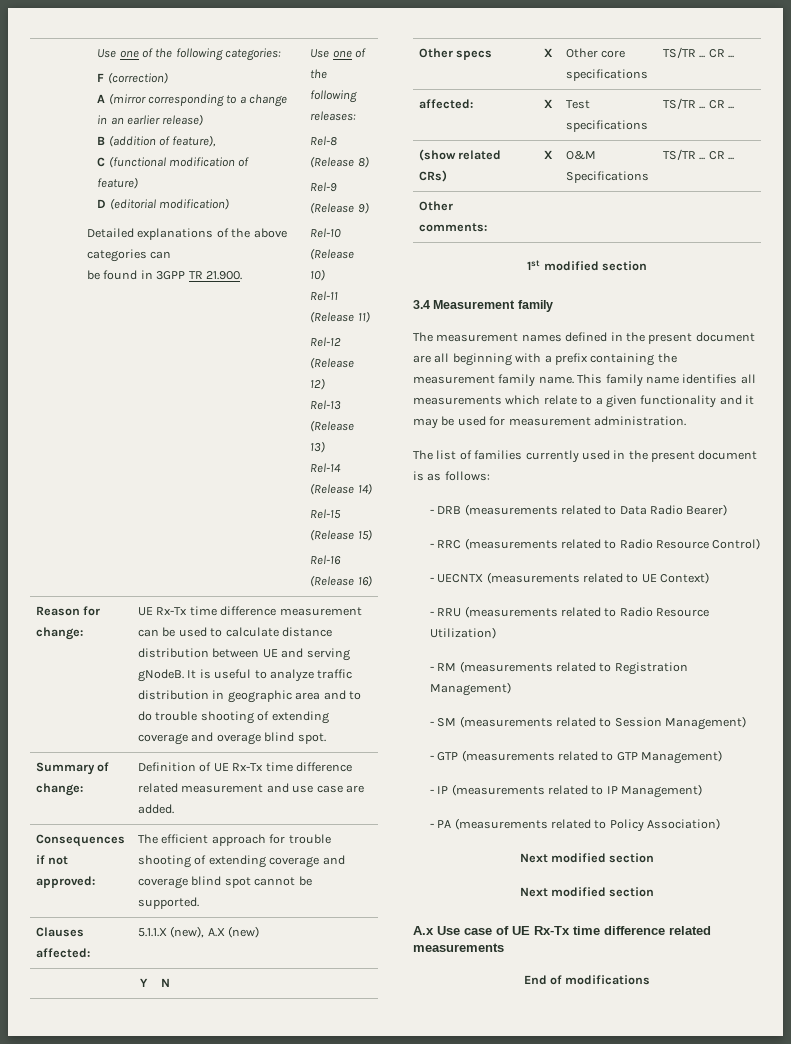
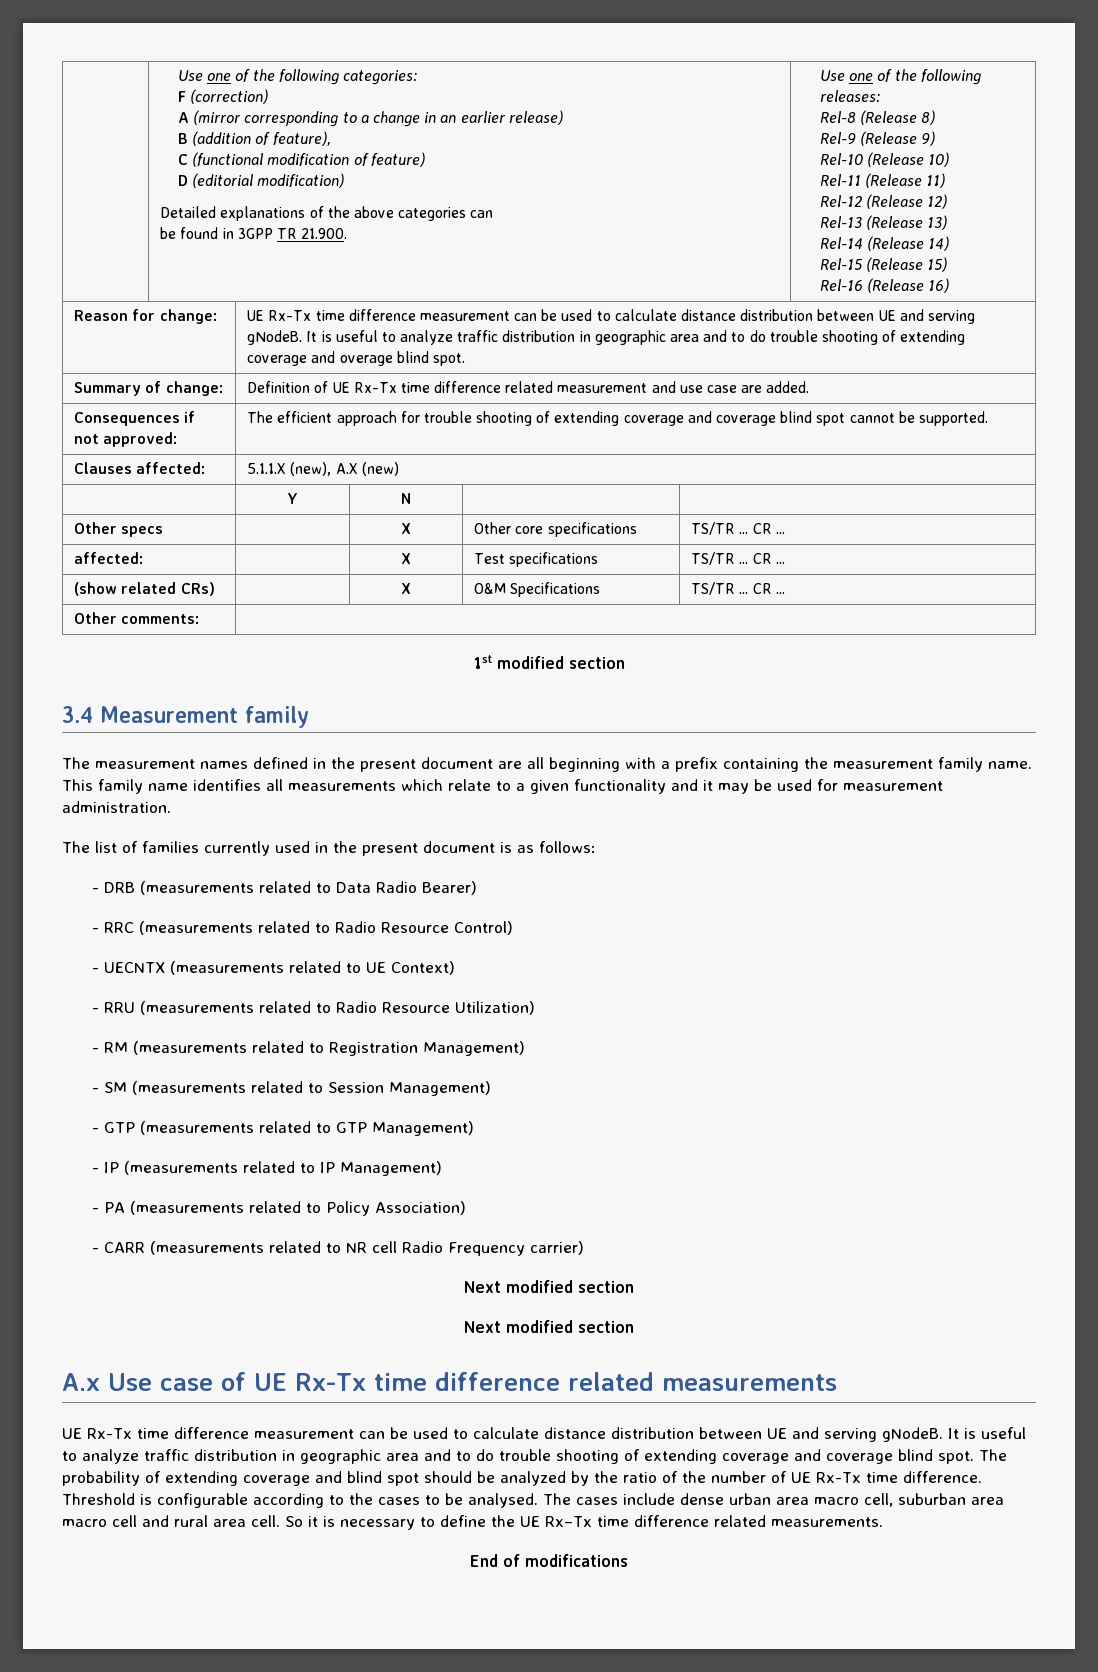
(721, 824) none -> [91,1241,584,1256] // - CARR (measurements related to NR cell Radio Frequency carrier)
(504, 947) none -> [62,1427,1026,1442] [62,1449,1007,1464] [62,1471,982,1486] [62,1493,1004,1508] [62,1515,883,1530] // UE Rx-Tx time difference measurement can be used to calculate distance distribution between UE and serving gNodeB. It is useful to analyze traffic distribution in geographic area and to do trouble shooting of extending coverage and coverage blind spot. The probability of extending coverage and blind spot should be analyzed by the ratio of the number of UE Rx-Tx time difference. Threshold is configurable according to the cases to be analysed. The cases include dense urban area macro cell, suburban area macro cell and rural area cell. So it is necessary to define the UE Rx–Tx time difference related measurements.

